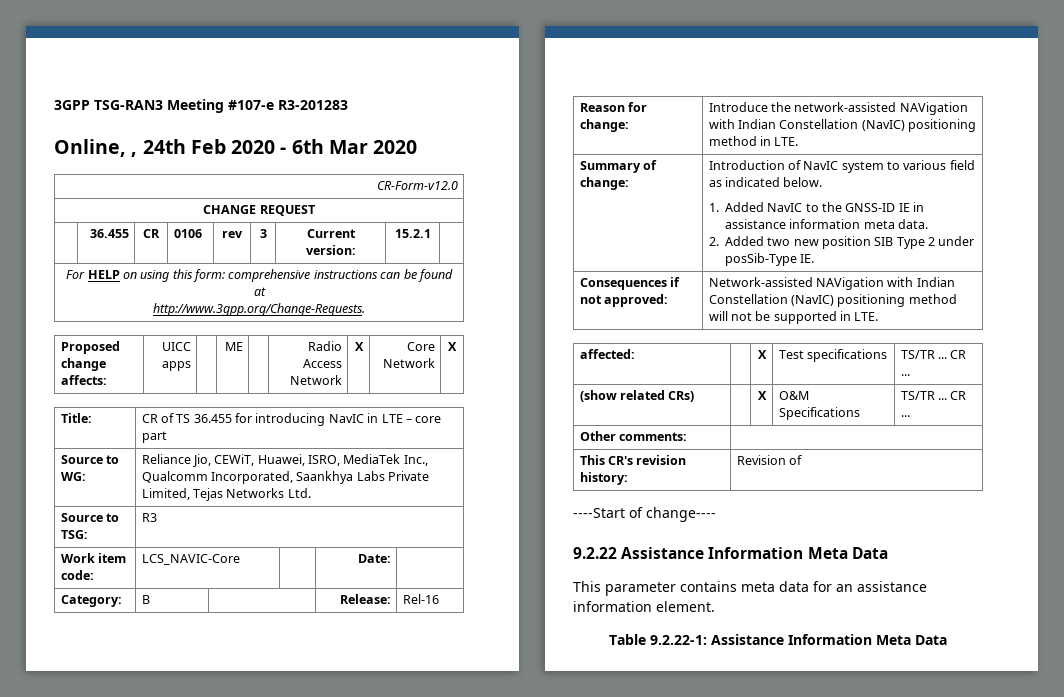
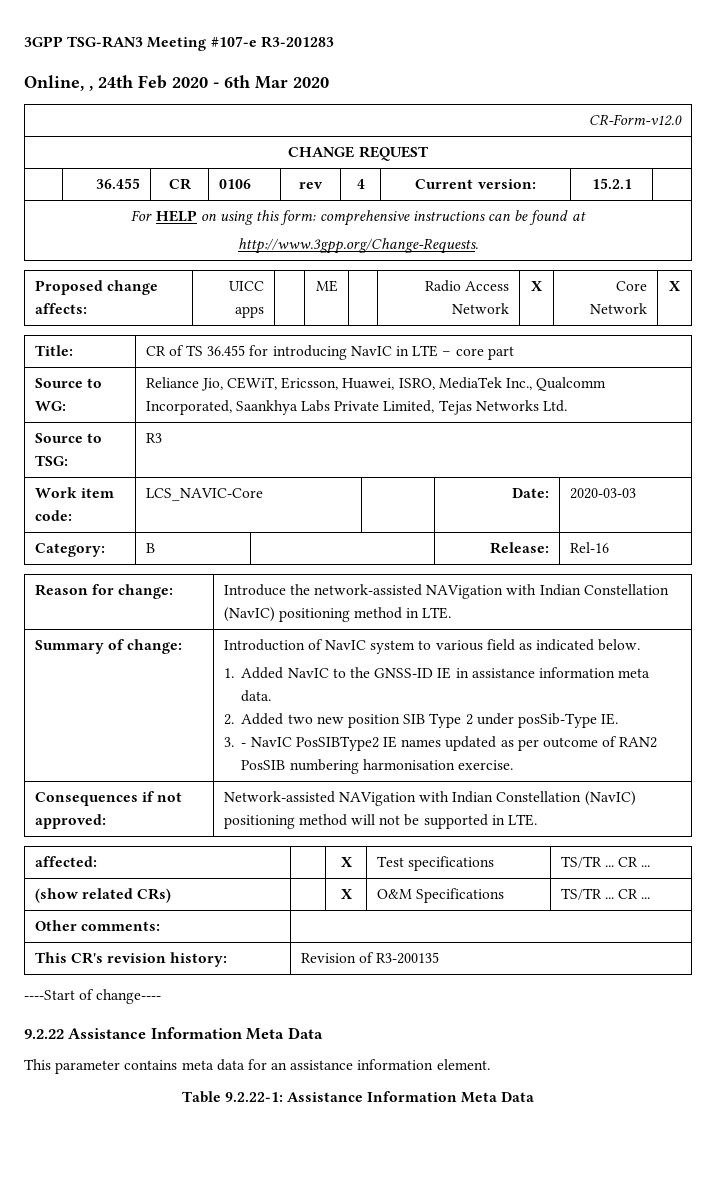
[259,229,267,238] 3 -> [356,179,365,189] 4
(255, 460) none -> [281,377,339,390] Ericsson,
(391, 558) none -> [569,488,636,499] 2020-03-03
(815, 258) none -> [223,736,658,751] [241,759,514,774] // 3. - NavIC PosSIBType2 IE names updated as per outcome of RAN2 PosSIB numbering harmonisation exercise.
(802, 460) none -> [376,952,440,964] R3-200135

